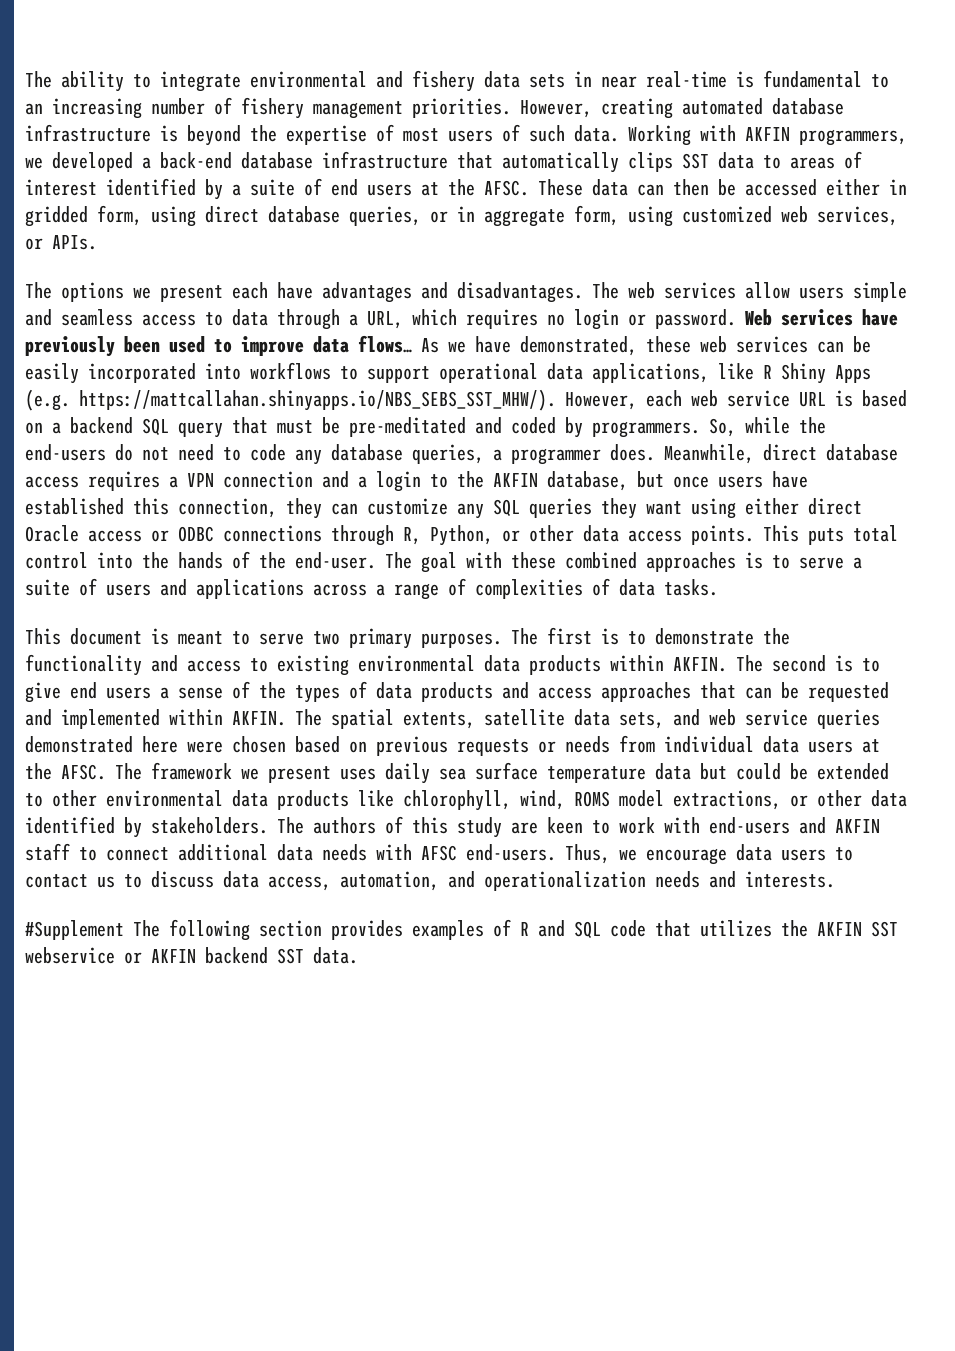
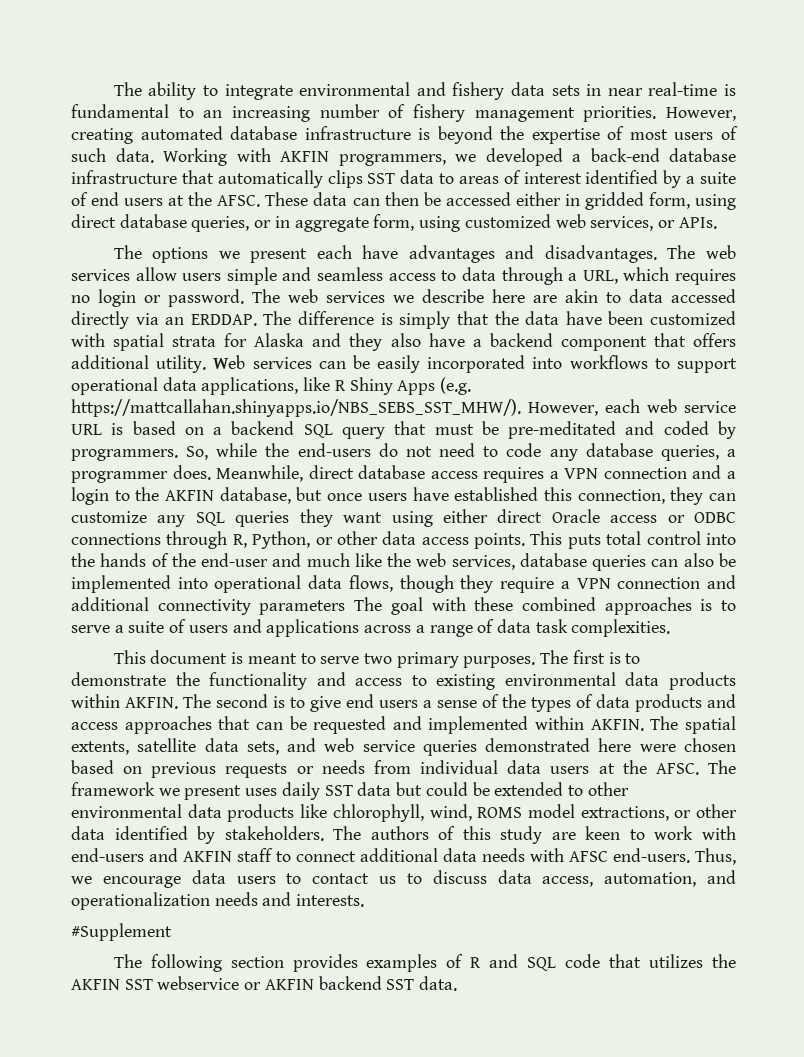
[745,309,898,326] [25,335,727,357] Web services have previously been used to improve data flows… As we have demonstrated, these web -> [252,289,736,303] [71,311,737,329] [71,333,737,351] [71,355,246,373] The web services we describe here are akin to data accessed directly via an ERDDAP. The difference is simply that the data have been customized with spatial strata for Alaska and they also have a backend component that offers additional utility. Web
[295,552,376,569] end-user. -> [201,553,736,571] [71,575,737,593] [71,597,346,615] end-user and much like the web services, database queries can also be implemented into operational data flows, though they require a VPN connection and additional connectivity parameters
[475,578,718,599] complexities of data tasks. -> [496,619,671,637] data task complexities.
[439,762,646,783] sea surface temperature -> [324,785,353,796] SST
(124, 930) none -> (172, 932) //

